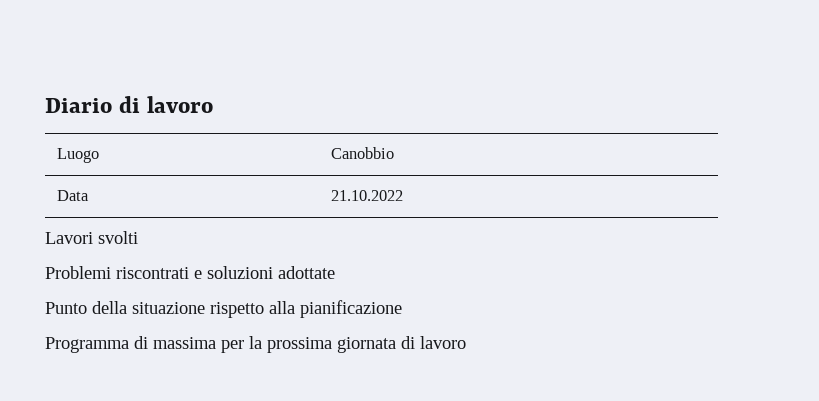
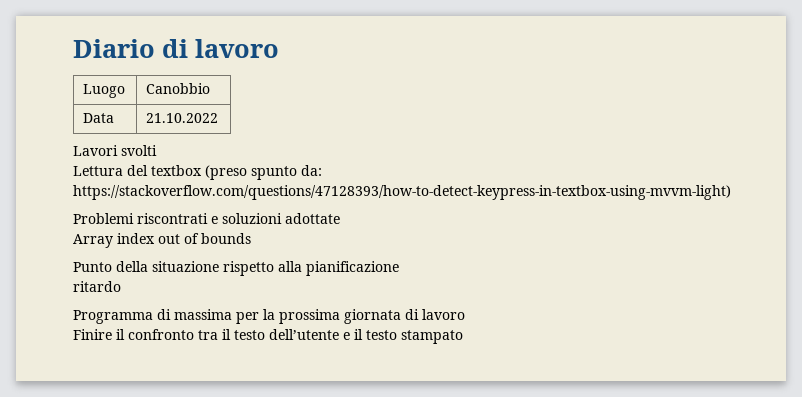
(138, 237) none -> [73,165,322,180] [73,185,731,200] // Lettura del textbox (preso spunto da: https://stackoverflow.com/questions/47128393/how-to-detect-keypress-in-textbox-using-mvvm-light)
(335, 272) none -> [73,233,251,248] // Array index out of bounds
(402, 309) none -> [73,281,121,292] // ritardo
(466, 342) none -> [73,329,463,344] // Finire il confronto tra il testo dell’utente e il testo stampato

